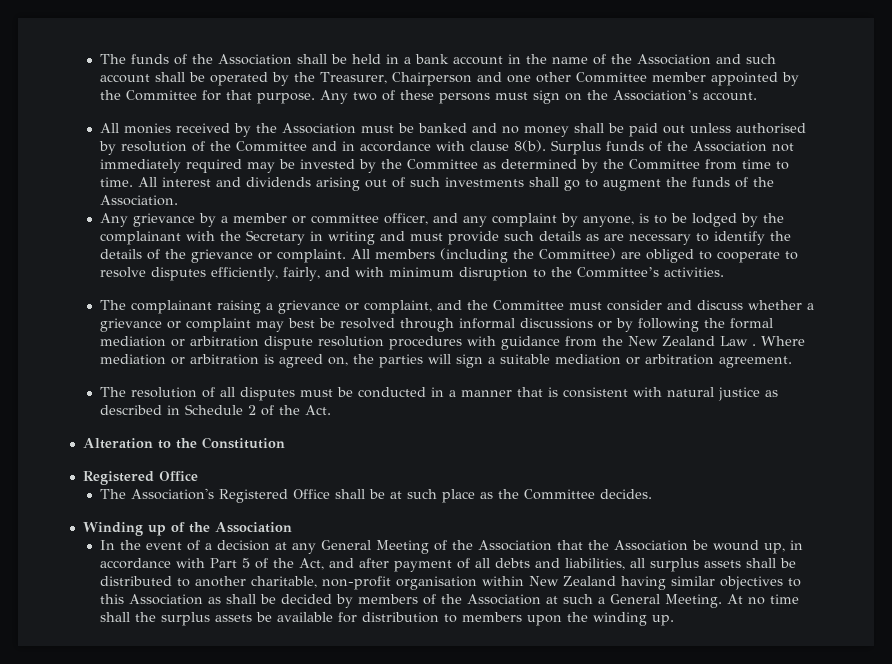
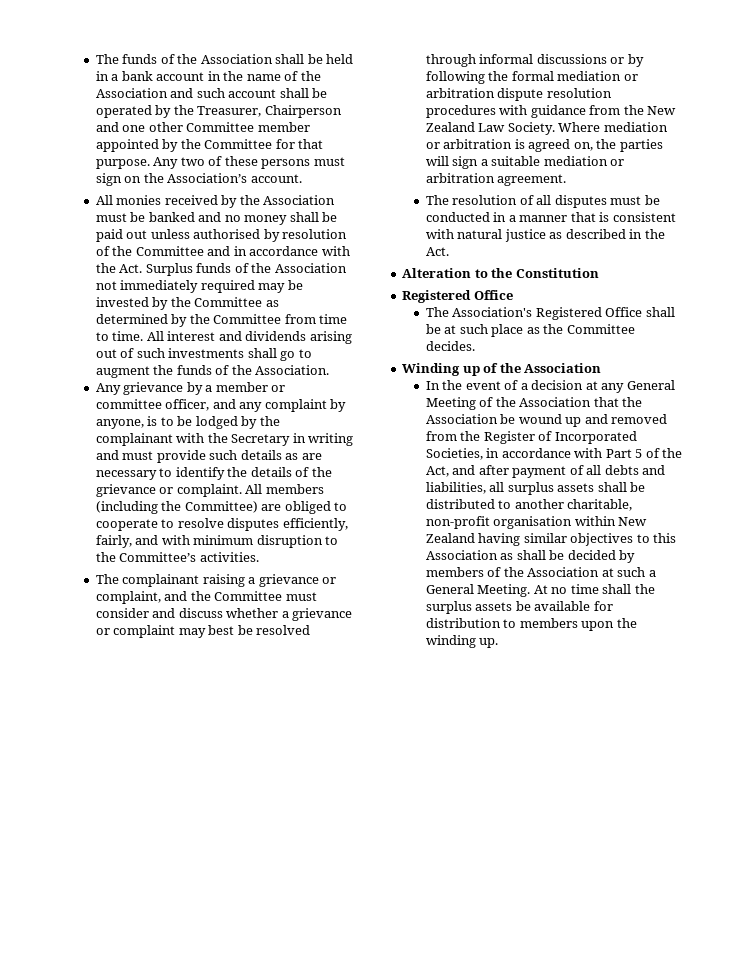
[470,140,547,152] clause 8(b). -> [95,263,143,273] the Act.
[752,344,757,346] . -> [507,122,555,135] Society.
[185,404,275,416] Schedule 2 of -> (643, 234) none
[764,543,786,554] up, -> [565,414,668,427] [425,431,637,444] [425,448,483,460] up and removed from the Register of Incorporated Societies,

